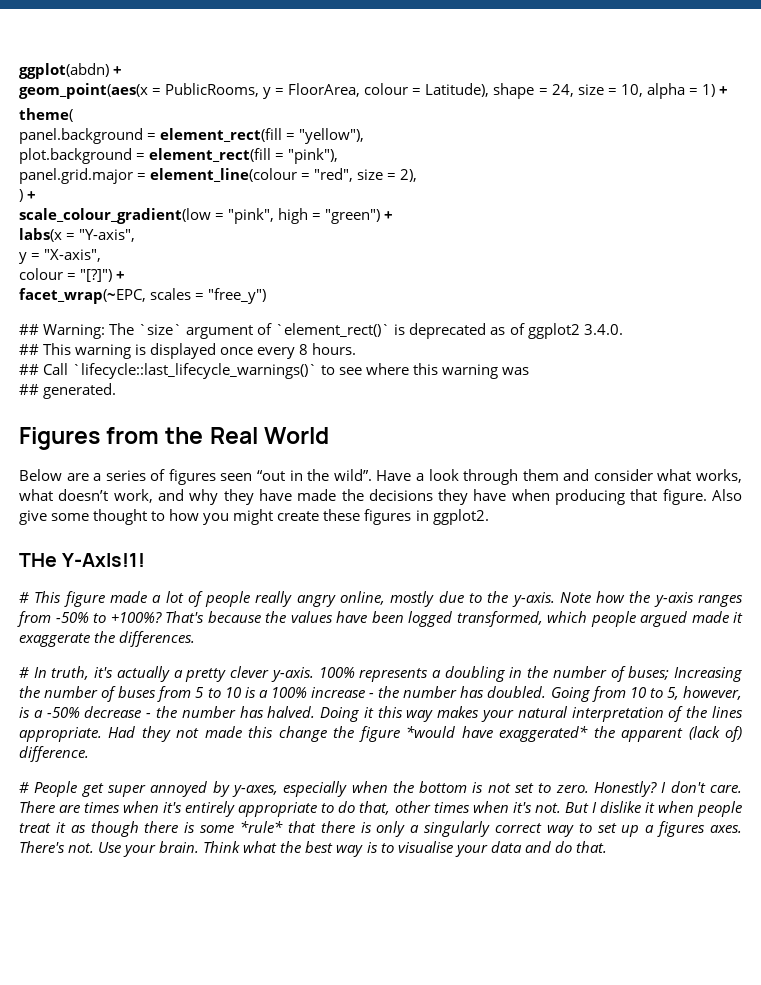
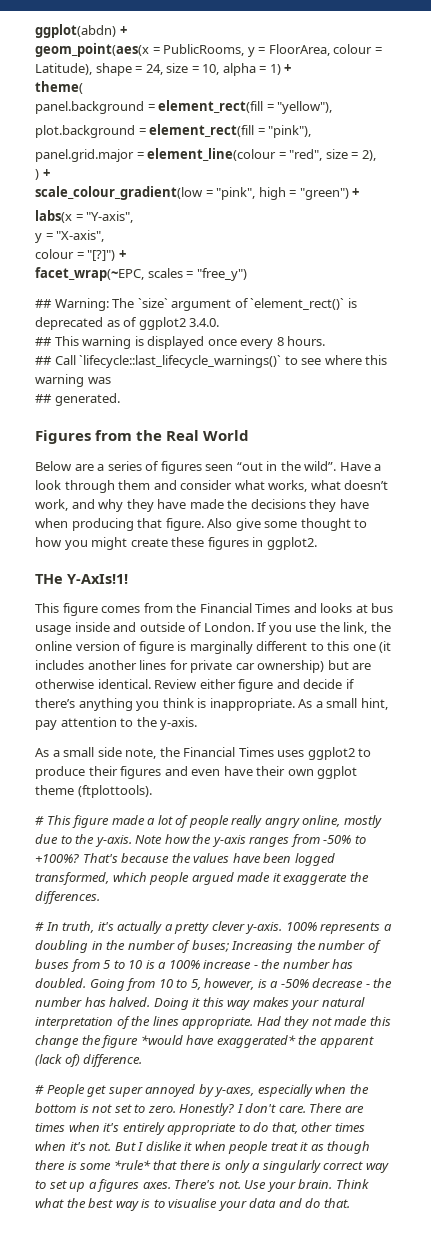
(146, 560) none -> [35,603,394,616] [35,622,391,635] [35,641,392,654] [35,660,372,673] [35,679,355,692] [35,698,388,711] [35,717,198,730] [35,747,372,760] [35,766,358,779] [35,785,152,798] // This figure comes from the Financial Times and looks at bus usage inside and outside of London. If you use the link, the online version of figure is marginally different to this one (it includes another lines for private car ownership) but are otherwise identical. Review either figure and decide if there’s anything you think is inappropriate. As a small hint, pay attention to the y-axis. // As a small side note, the Financial Times uses ggplot2 to produce their figures and even have their own ggplot theme (ftplottools).

